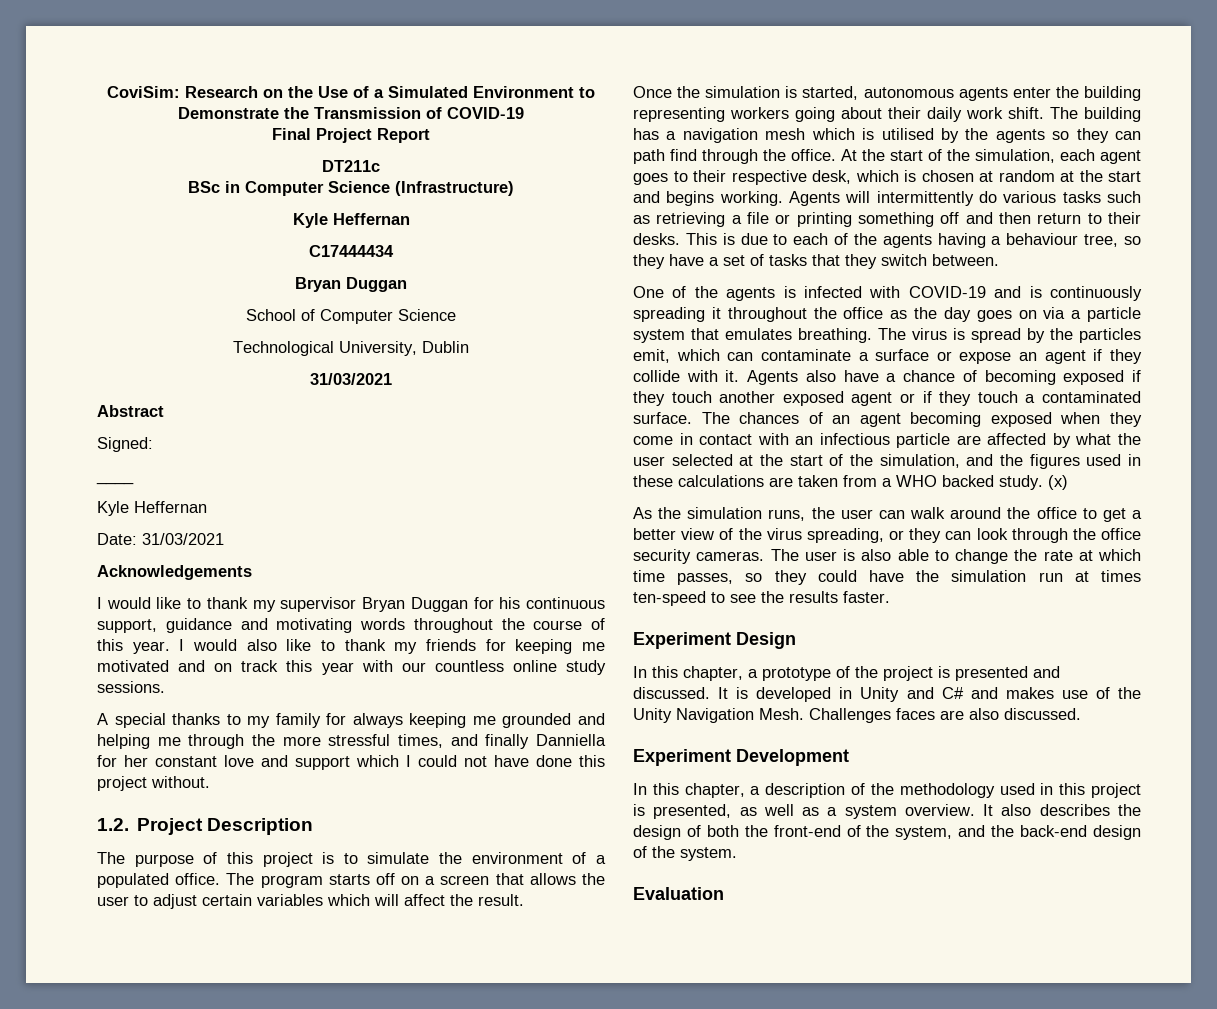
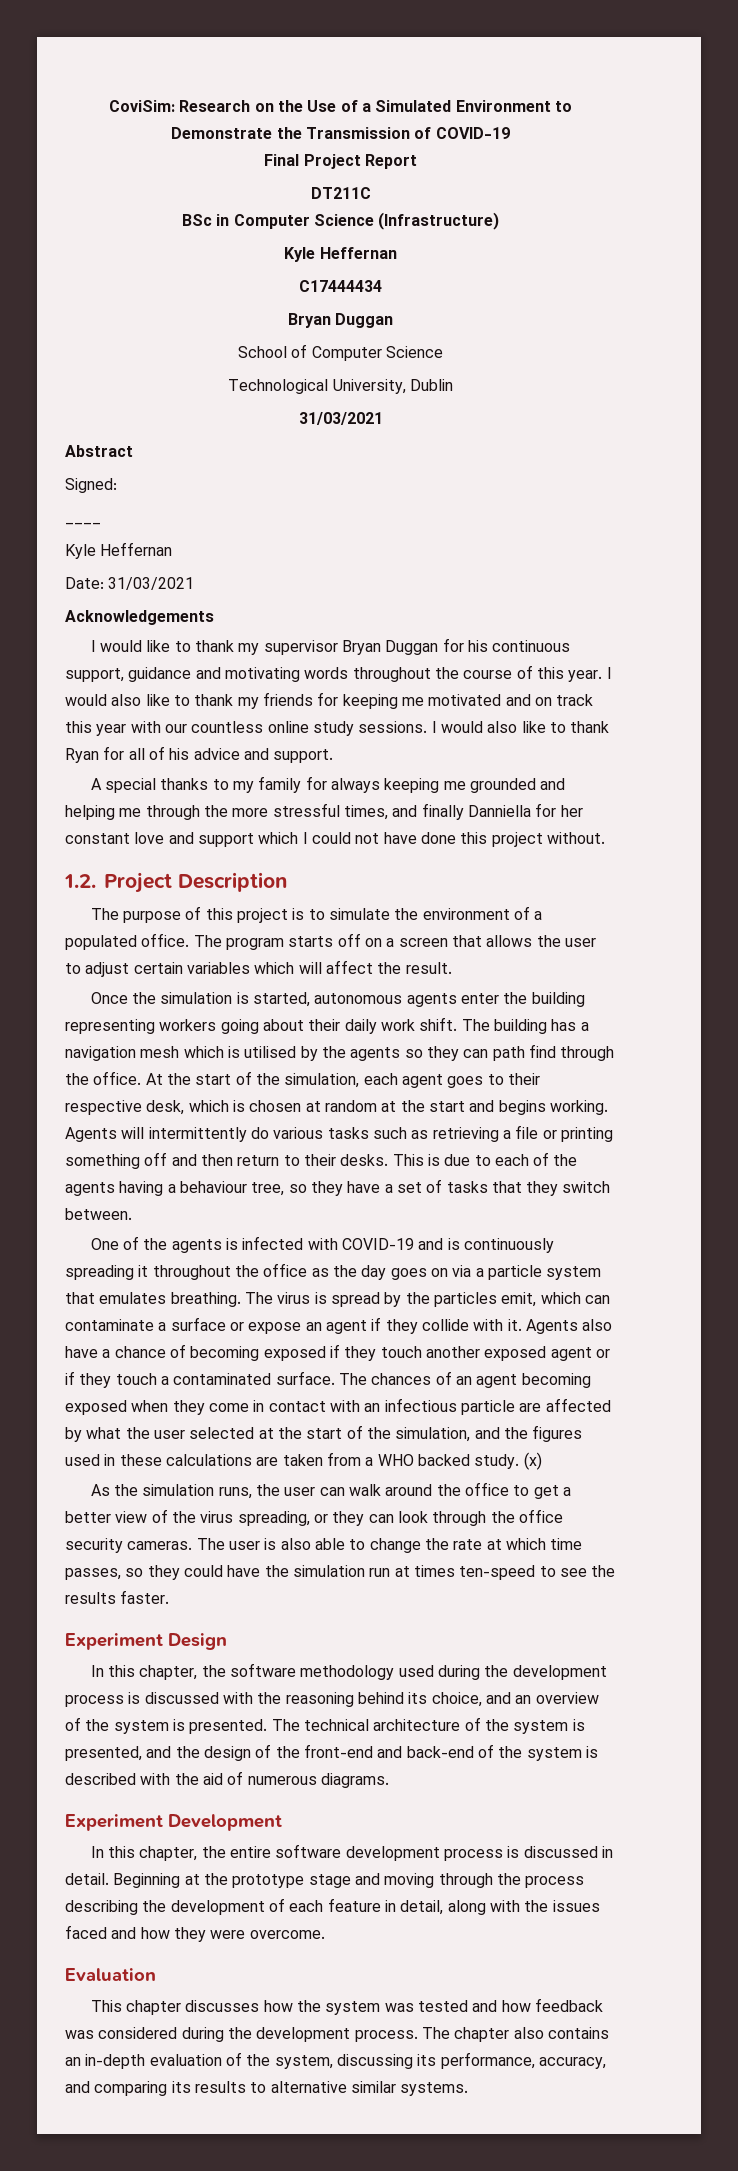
[322,160,380,172] DT211c -> [310,187,371,199] DT211C
(165, 687) none -> [431,721,610,733] [65,746,334,763] I would also like to thank Ryan for all of his advice and support.
[748,666,1060,681] [633,687,1141,702] [633,708,1081,723] a prototype of the project is presented and discussed. It is developed in Unity and C# and makes use of the Unity Navigation Mesh. Challenges faces are also discussed. -> [201,1663,607,1680] [65,1692,599,1707] [65,1717,585,1734] [65,1744,598,1761] [65,1771,389,1788] the software methodology used during the development process is discussed with the reasoning behind its choice, and an overview of the system is presented. The technical architecture of the system is presented, and the design of the front-end and back-end of the system is described with the aid of numerous diagrams.
[750,783,1141,798] [633,804,1141,819] [633,825,1141,840] [633,846,737,861] [633,887,724,900] a description of the methodology used in this project is presented, as well as a system overview. It also describes the design of both the front-end of the system, and the back-end design of the system. // Evaluation -> [201,1844,613,1861] [65,1873,585,1888] [65,1898,600,1915] [65,1925,325,1942] [65,1968,156,1981] [90,1998,603,2015] [65,2027,609,2042] [65,2052,606,2069] [65,2081,469,2096] the entire software development process is discussed in detail. Beginning at the prototype stage and moving through the process describing the development of each feature in detail, along with the issues faced and how they were overcome. // Evaluation // This chapter discusses how the system was tested and how feedback was considered during the development process. The chapter also contains an in-depth evaluation of the system, discussing its performance, accuracy, and comparing its results to alternative similar systems.

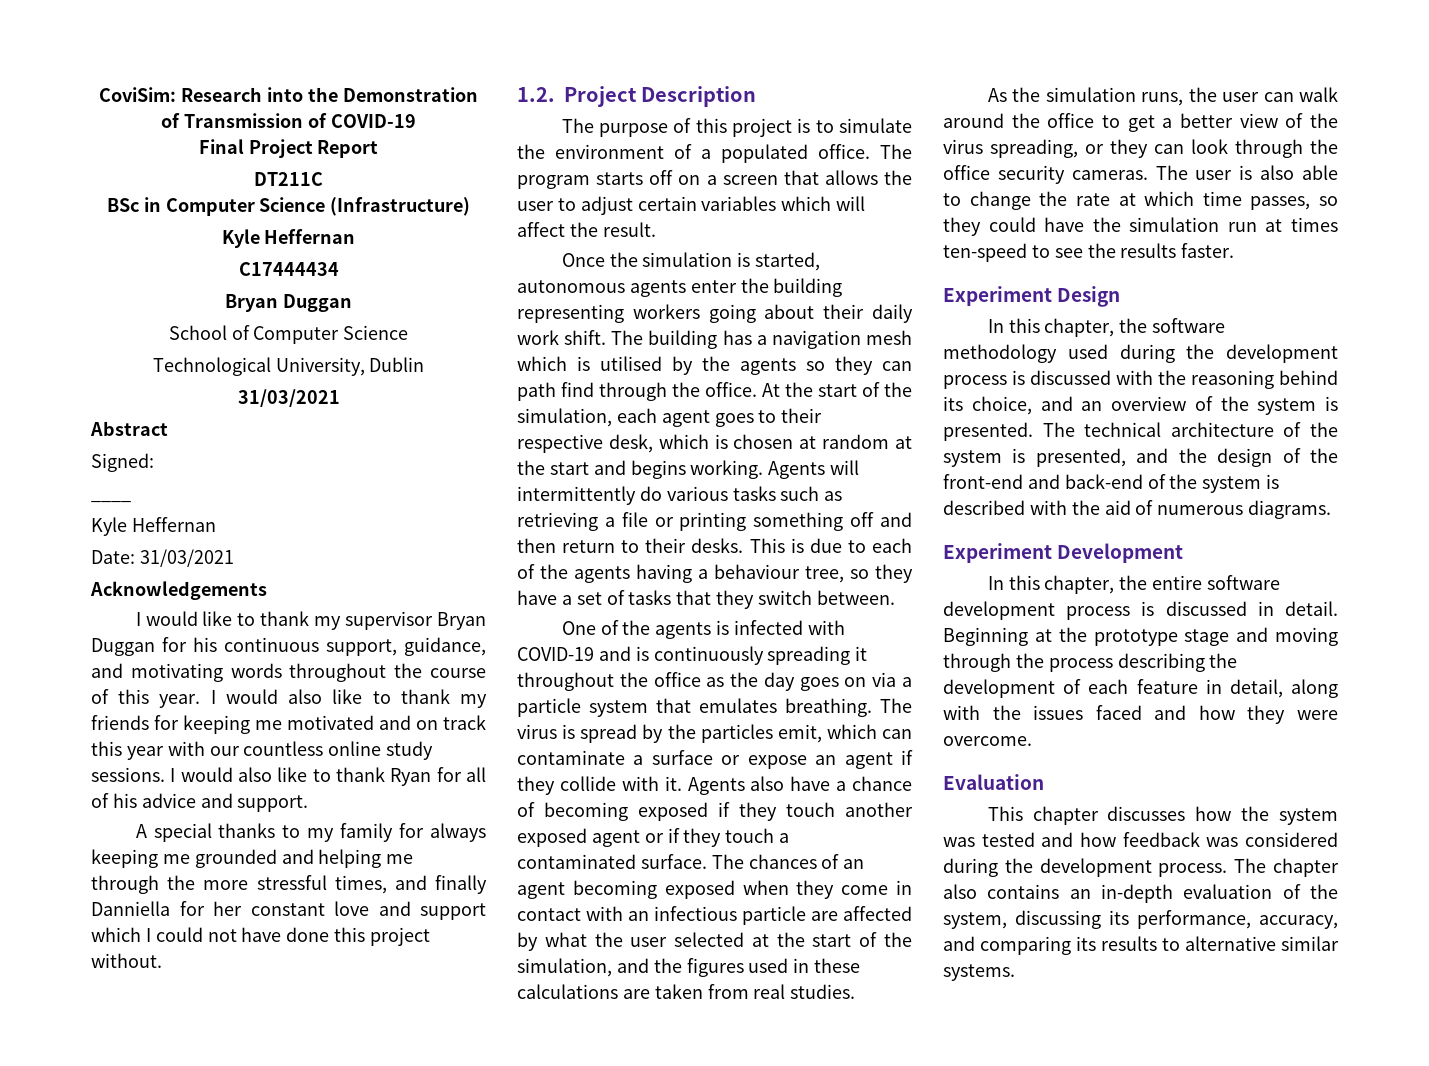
[254,100,572,112] [171,127,302,139] on the Use of a Simulated Environment to Demonstrate the -> [267,87,478,102] [161,113,181,128] into the Demonstration of
[128,667,192,682] guidance -> [404,637,486,656] guidance,
[365,1452,542,1470] a WHO backed study. (x) -> [753,984,856,999] real studies.

